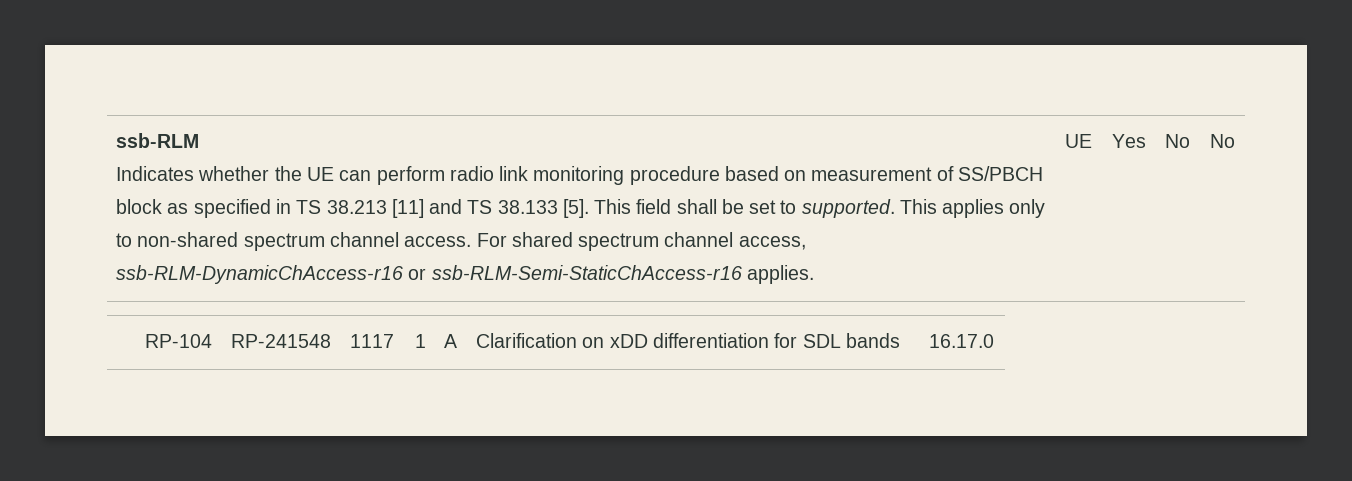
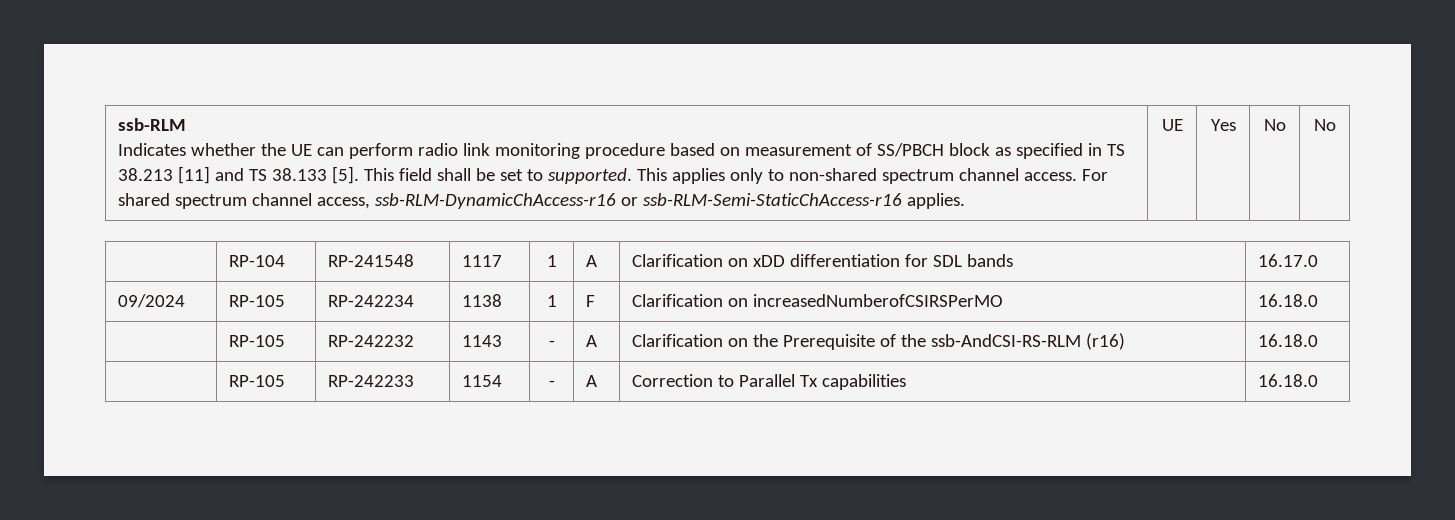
(995, 341) none -> [118,294,186,308] [229,295,286,307] [328,295,415,307] [462,294,503,307] [546,295,557,307] [586,295,596,307] [632,294,1004,307] [1258,294,1319,307] [229,335,286,347] [328,335,415,347] [462,335,503,347] [548,340,555,347] [586,335,598,347] [632,333,1126,350] [1258,334,1319,347] [229,375,286,387] [328,375,415,387] [462,375,503,387] [548,380,555,387] [586,375,598,387] [632,374,907,390] [1258,374,1319,387] // 09/2024 | RP-105 | RP-242234 | 1138 | 1 | F | Clarification on increasedNumberofCSIRSPerMO | 16.18.0 // | RP-105 | RP-242232 | 1143 | - | A | Clarification on the Prerequisite of the ssb-AndCSI-RS-RLM (r16) | 16.18.0 // | RP-105 | RP-242233 | 1154 | - | A | Correction to Parallel Tx capabilities | 16.18.0

